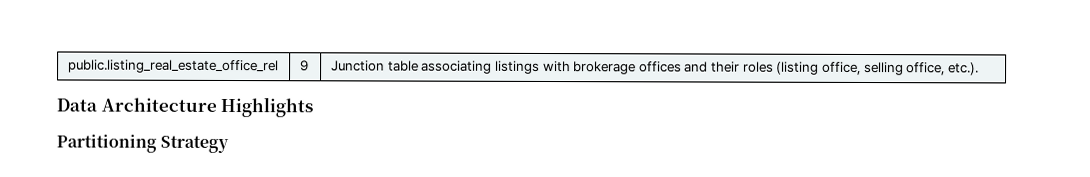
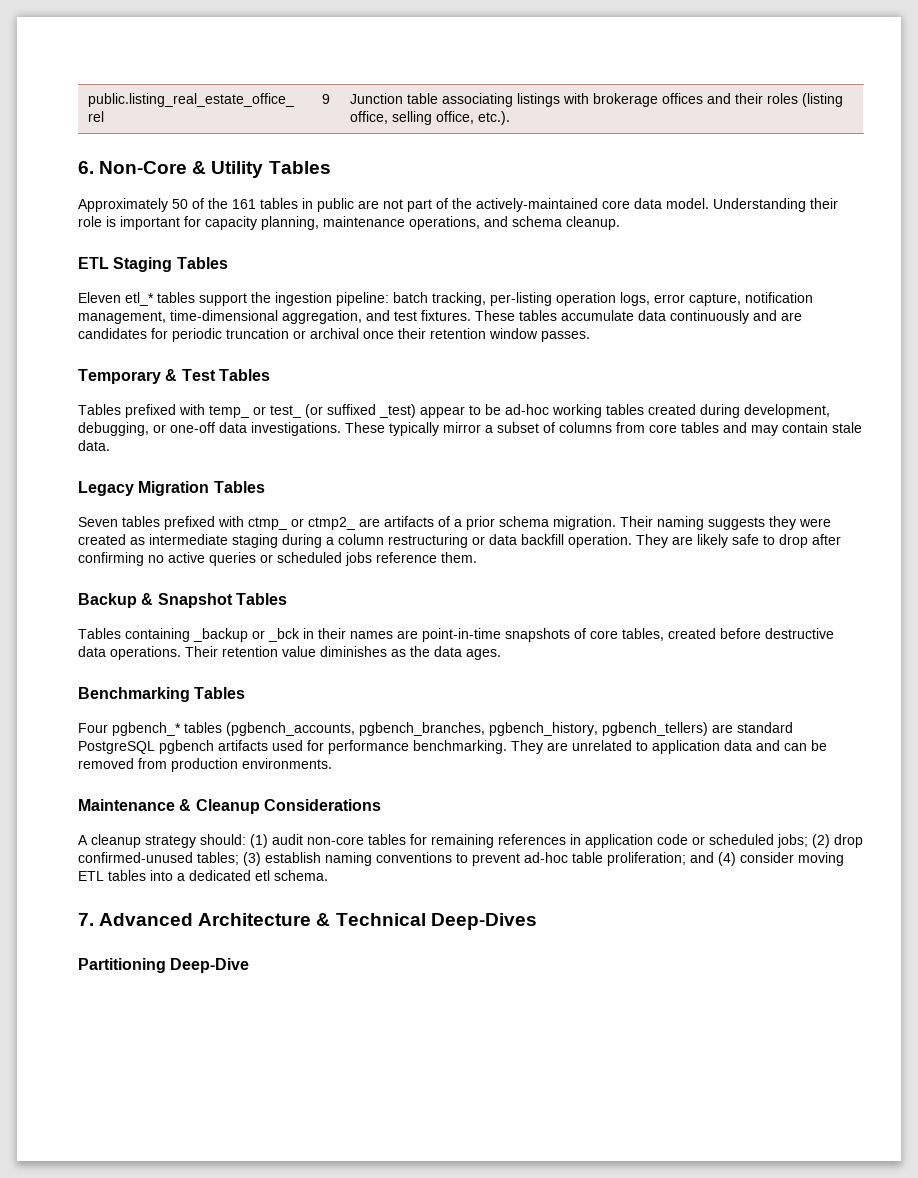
[56,96,314,118] Data Architecture Highlights -> [78,161,331,178] [78,198,838,212] [78,216,620,230] [78,257,228,272] [78,292,813,306] [78,310,802,324] [78,328,590,342] [78,369,270,384] [78,404,830,418] [78,422,862,436] [78,440,110,451] [78,481,265,496] [78,516,831,530] [78,534,841,548] [78,552,477,566] [78,593,287,608] [78,628,834,642] [78,646,501,660] [78,687,246,702] [78,722,793,736] [78,740,827,754] [78,758,332,772] [78,799,381,814] [78,834,863,848] [78,852,844,866] [78,870,328,881] [78,913,537,930] 6. Non-Core & Utility Tables // Approximately 50 of the 161 tables in public are not part of the actively-maintained core data model. Understanding their role is important for capacity planning, maintenance operations, and schema cleanup. // ETL Staging Tables // Eleven etl_* tables support the ingestion pipeline: batch tracking, per-listing operation logs, error capture, notification management, time-dimensional aggregation, and test fixtures. These tables accumulate data continuously and are candidates for periodic truncation or archival once their retention window passes. // Temporary & Test Tables // Tables prefixed with temp_ or test_ (or suffixed _test) appear to be ad-hoc working tables created during development, debugging, or one-off data investigations. These typically mirror a subset of columns from core tables and may contain stale data. // Legacy Migration Tables // Seven tables prefixed with ctmp_ or ctmp2_ are artifacts of a prior schema migration. Their naming suggests they were created as intermediate staging during a column restructuring or data backfill operation. They are likely safe to drop after confirming no active queries or scheduled jobs reference them. // Backup & Snapshot Tables // Tables containing _backup or _bck in their names are point-in-time snapshots of core tables, created before destructive data operations. Their retention value diminishes as the data ages. // Benchmarking Tables // Four pgbench_* tables (pgbench_accounts, pgbench_branches, pgbench_history, pgbench_tellers) are standard PostgreSQL pgbench artifacts used for performance benchmarking. They are unrelated to application data and can be removed from production environments. // Maintenance & Cleanup Considerations // A cleanup strategy should: (1) audit non-core tables for remaining references in application code or scheduled jobs; (2) drop confirmed-unused tables; (3) establish naming conventions to prevent ad-hoc table proliferation; and (4) consider moving ETL tables into a dedicated etl schema. // 7. Advanced Architecture & Technical Deep-Dives
[160,135,230,154] Strategy -> [170,958,250,973] Deep-Dive

